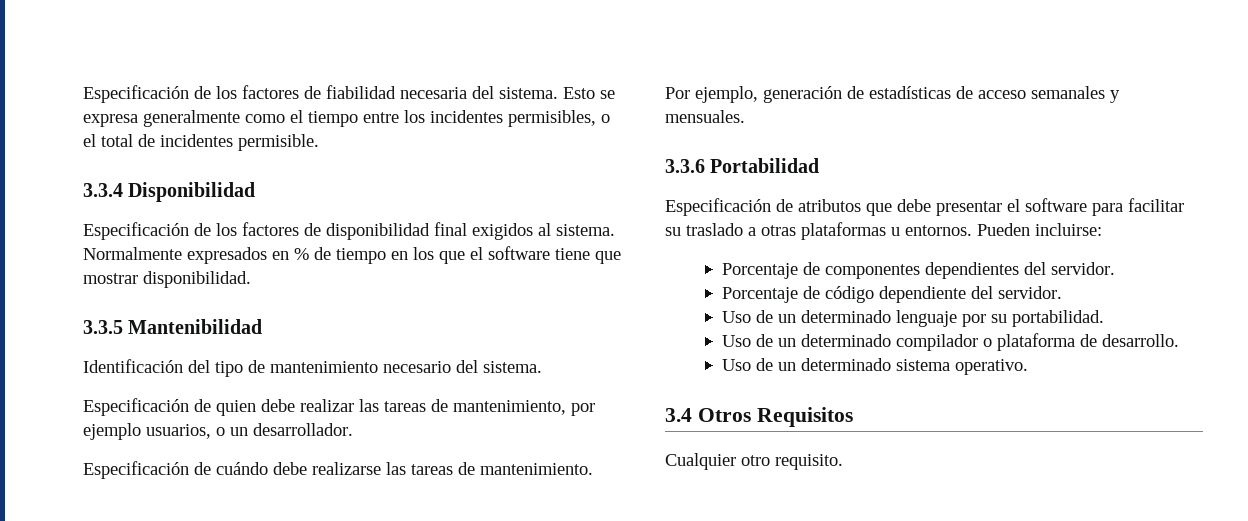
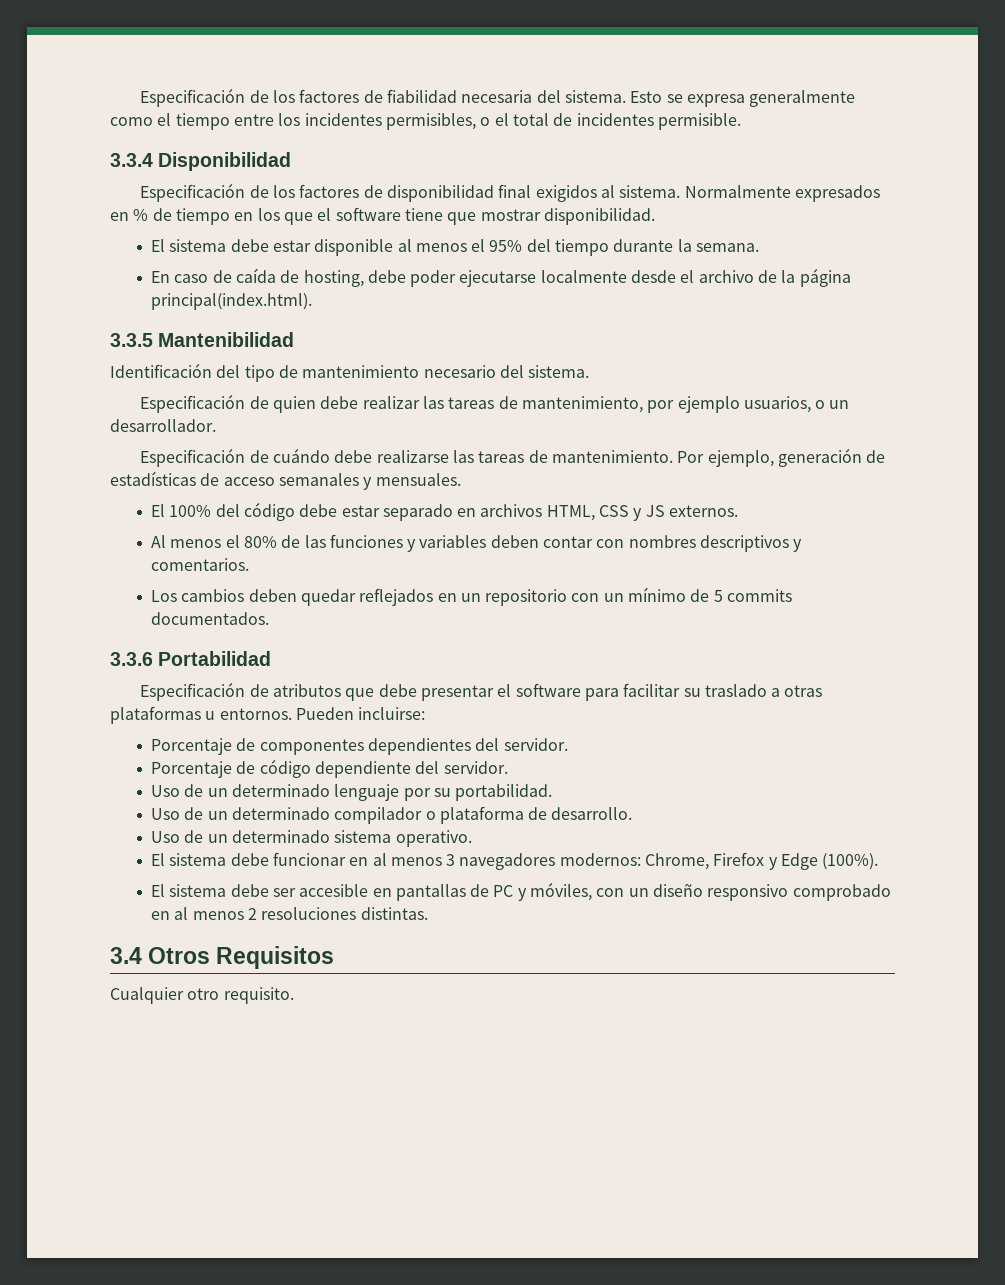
(251, 279) none -> [150,239,760,256] [150,268,851,287] [150,293,312,310] // El sistema debe estar disponible al menos el 95% del tiempo durante la semana. // En caso de caída de hosting, debe poder ejecutarse localmente desde el archivo de la página principal(index.html).
(745, 116) none -> [150,502,739,521] [150,534,803,552] [150,558,249,571] [150,587,793,606] [150,612,269,625] // El 100% del código debe estar separado en archivos HTML, CSS y JS externos. // Al menos el 80% de las funciones y variables deben contar con nombres descriptivos y comentarios. // Los cambios deben quedar reflejados en un repositorio con un mínimo de 5 commits documentados.
(1028, 367) none -> [150,852,879,870] [150,882,891,901] [150,907,428,920] // El sistema debe funcionar en al menos 3 navegadores modernos: Chrome, Firefox y Edge (100%). // El sistema debe ser accesible en pantallas de PC y móviles, con un diseño responsivo comprobado en al menos 2 resoluciones distintas.

